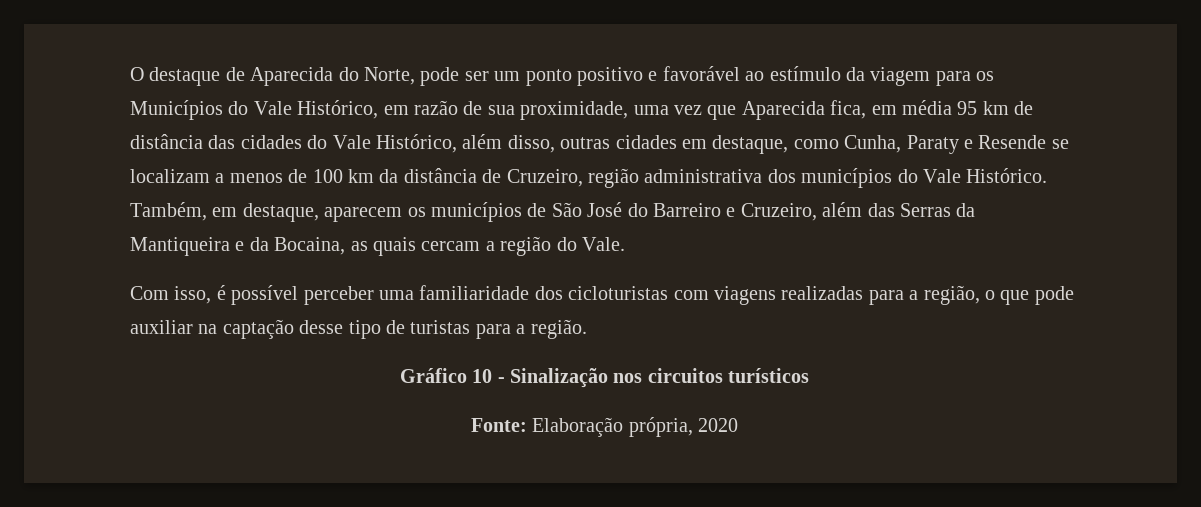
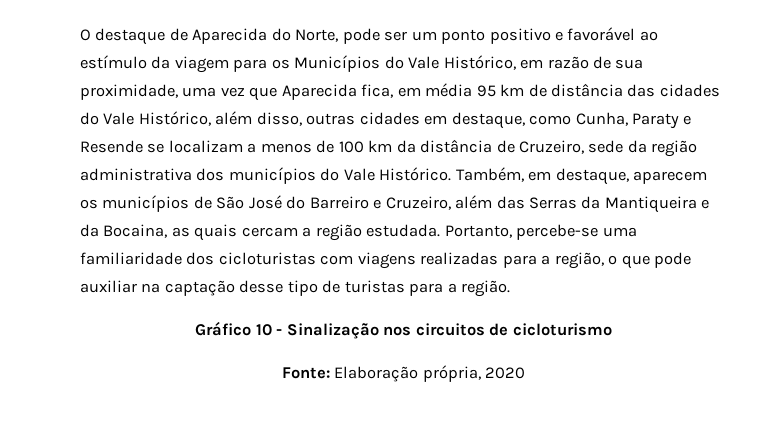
(583, 178) none -> [588,140,647,153] sede da
[556,237,625,251] [130,285,374,305] do Vale. // Com isso, é possível perceber -> [366,224,599,240] estudada. Portanto, percebe-se
[728,368,810,383] turísticos -> [489,323,612,336] de cicloturismo

